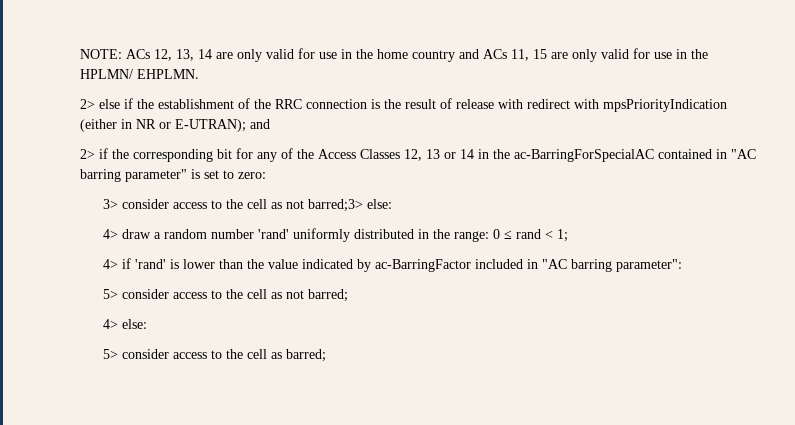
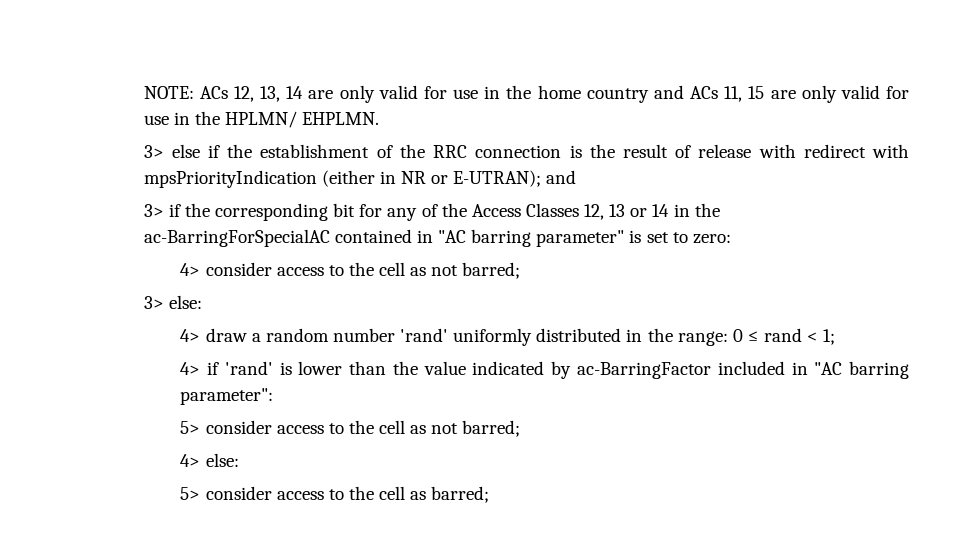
[79,99,95,109] 2> -> [143,145,164,158] 3>
[79,149,95,159] 2> -> [143,204,164,217] 3>
[103,199,364,212] 3> consider access to the cell as not barred;3> -> [180,262,521,279] [143,296,164,309] 4> consider access to the cell as not barred; // 3>

